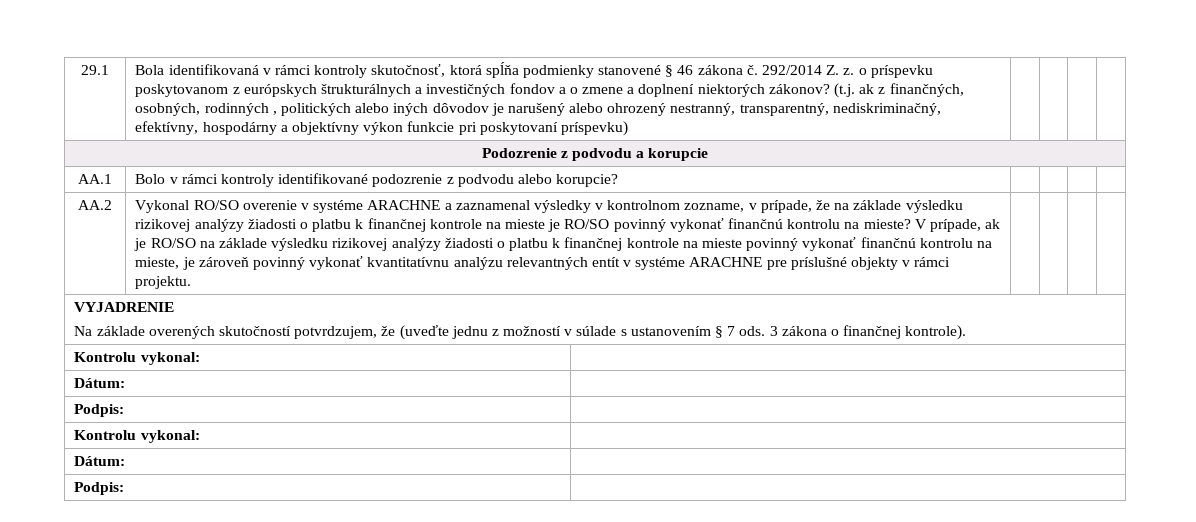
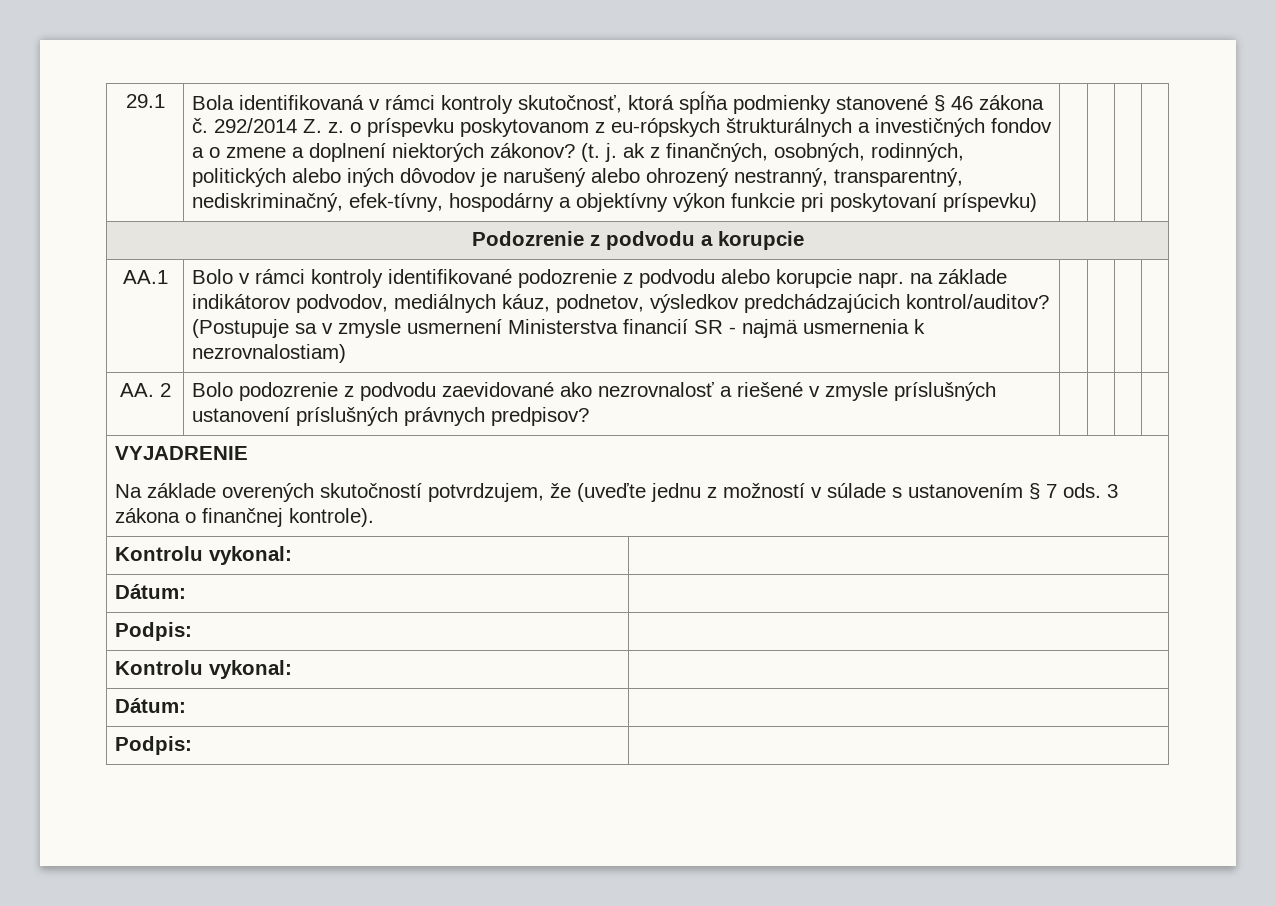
[243,84,317,97] európskych -> [610,118,720,137] eu-rópskych
[833,83,855,98] (t.j. -> [580,143,617,162] (t. j.
[204,103,277,116] rodinných , -> [870,143,964,162] rodinných,
[135,121,199,135] efektívny, -> [348,193,443,212] efek-tívny,
[556,174,619,187] [78,200,112,210] [135,200,963,213] [135,218,1001,232] [134,237,992,251] [135,256,951,270] [135,276,192,289] korupcie? | | | | // AA.2 | Vykonal RO/SO overenie v systéme ARACHNE a zaznamenal výsledky v kontrolnom zozname, v prípade, že na základe výsledku rizikovej analýzy žiadosti o platbu k finančnej kontrole na mieste je RO/SO povinný vykonať finančnú kontrolu na mieste? V prípade, ak je RO/SO na základe výsledku rizikovej analýzy žiadosti o platbu k finančnej kontrole na mieste povinný vykonať finančnú kontrolu na mieste, je zároveň povinný vykonať kvantitatívnu analýzu relevantných entít v systéme ARACHNE pre príslušné objekty v rámci projektu. -> [775,269,1007,288] [191,294,1049,313] [191,319,925,338] [191,344,346,363] [119,383,171,397] [191,382,996,401] [191,407,589,426] korupcie napr. na základe indikátorov podvodov, mediálnych káuz, podnetov, výsledkov predchádzajúcich kontrol/auditov? (Postupuje sa v zmysle usmernení Ministerstva financií SR - najmä usmernenia k nezrovnalostiam) | | | | // AA. 2 | Bolo podozrenie z podvodu zaevidované ako nezrovnalosť a riešené v zmysle príslušných ustanovení príslušných právnych predpisov?

